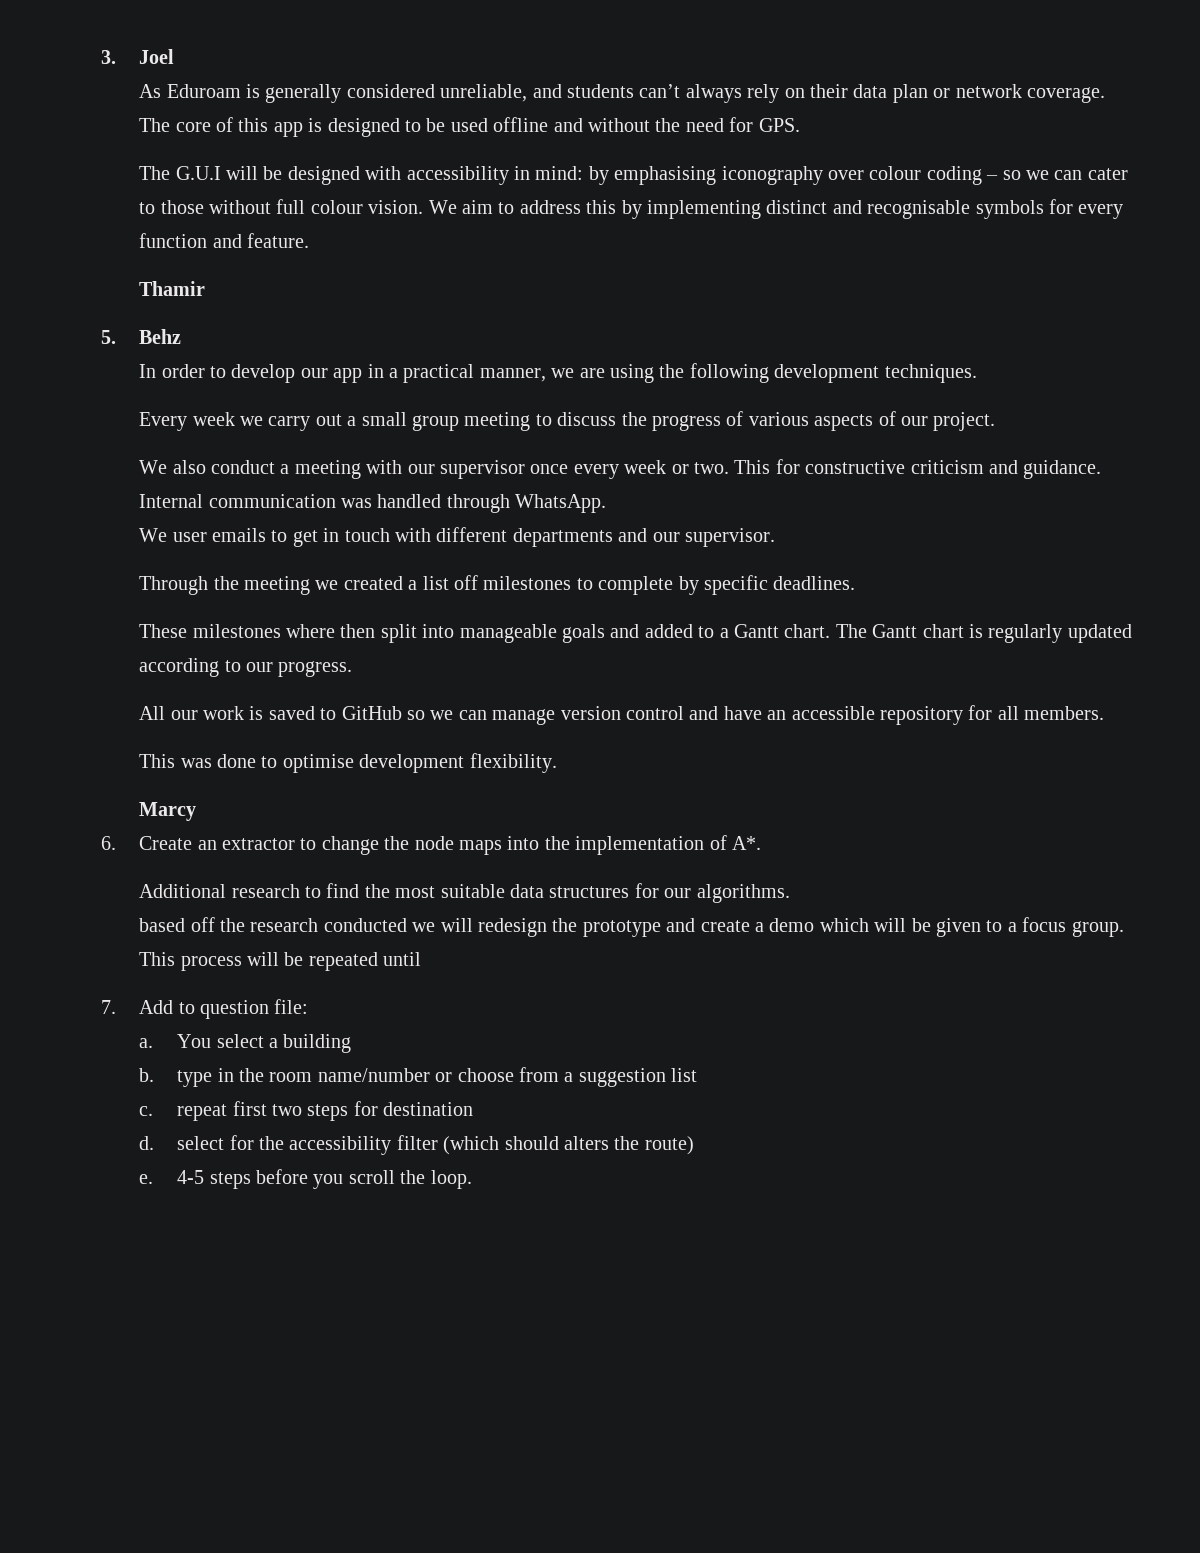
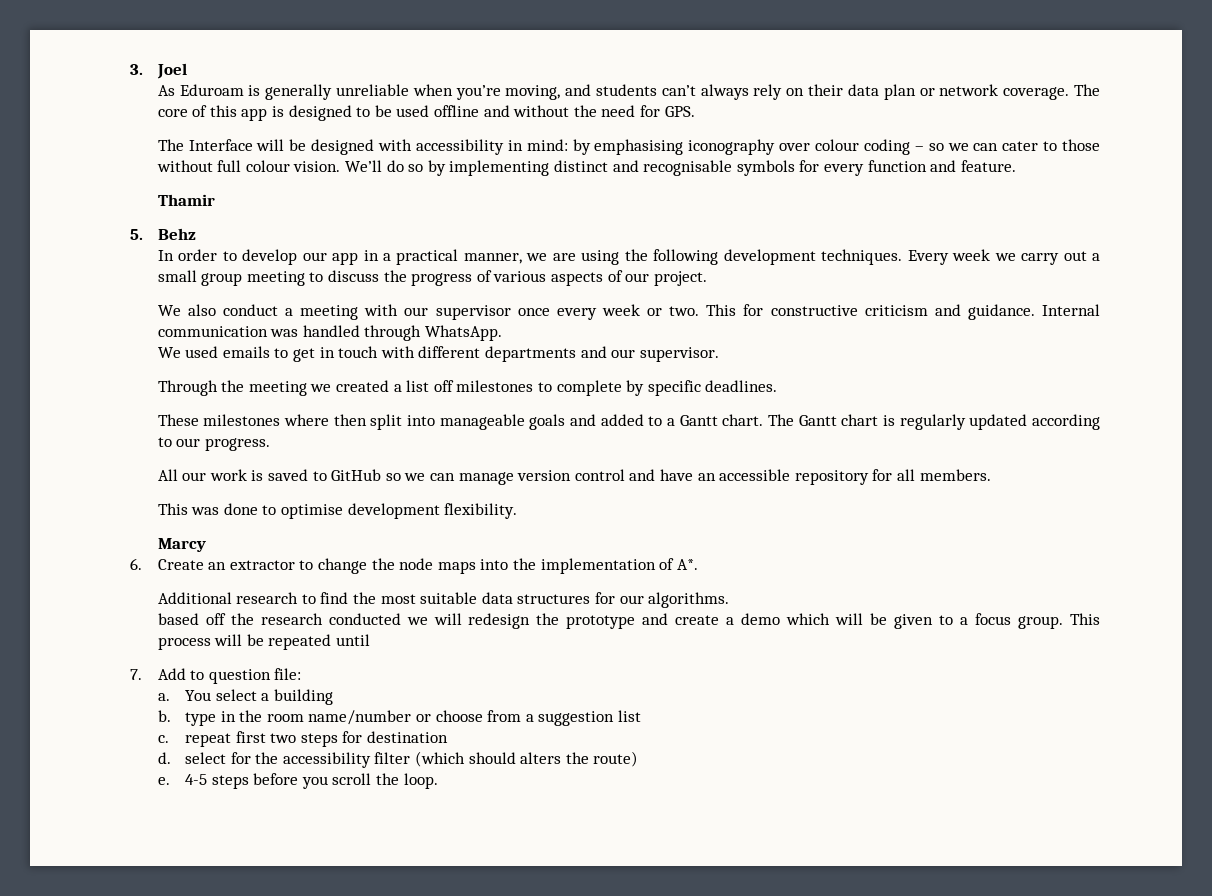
[346,84,528,102] considered unreliable, -> [335,84,561,100] unreliable when you’re moving,
[175,166,221,180] G.U.I -> [188,139,253,151] Interface
[428,200,617,214] We aim to address this -> [345,160,424,172] We’ll do so
(977, 373) // -> (903, 257) none
[172,532,207,542] user -> [185,346,219,358] used

